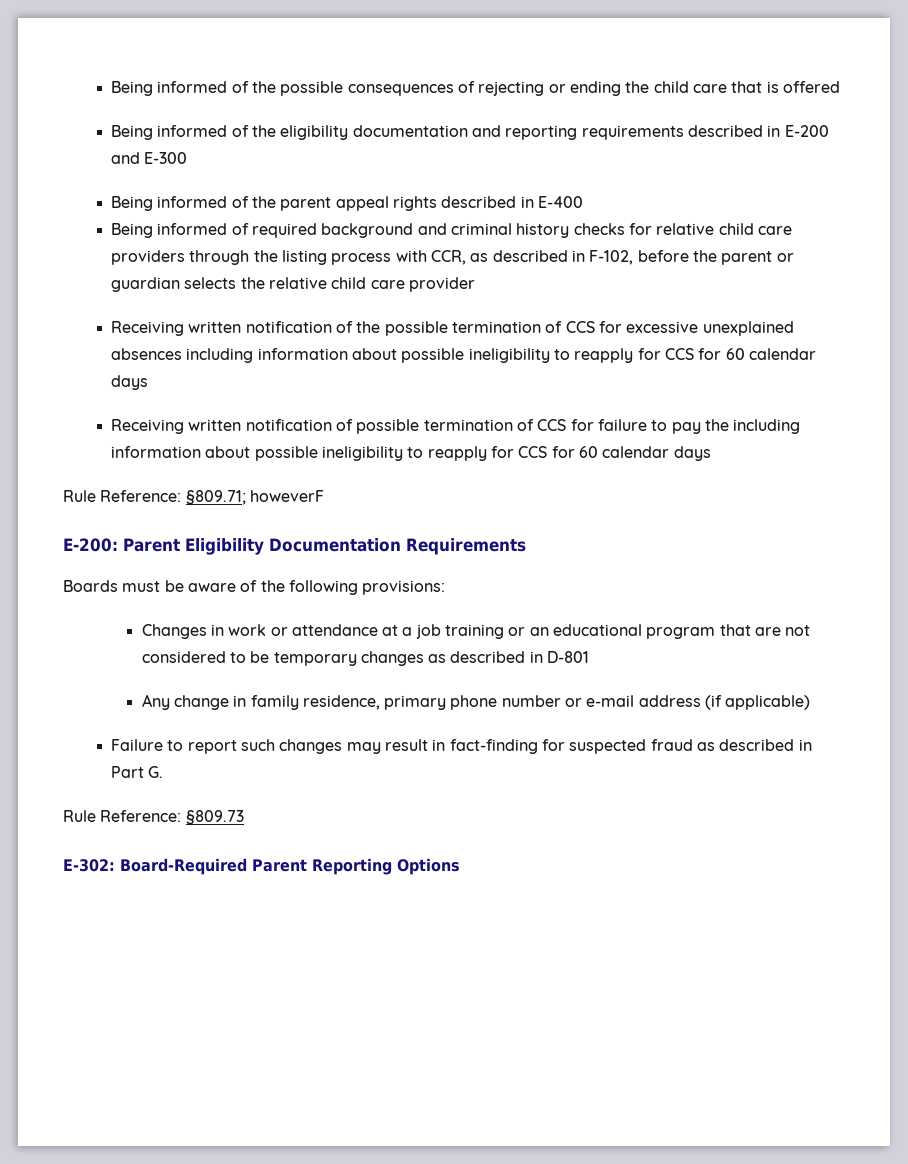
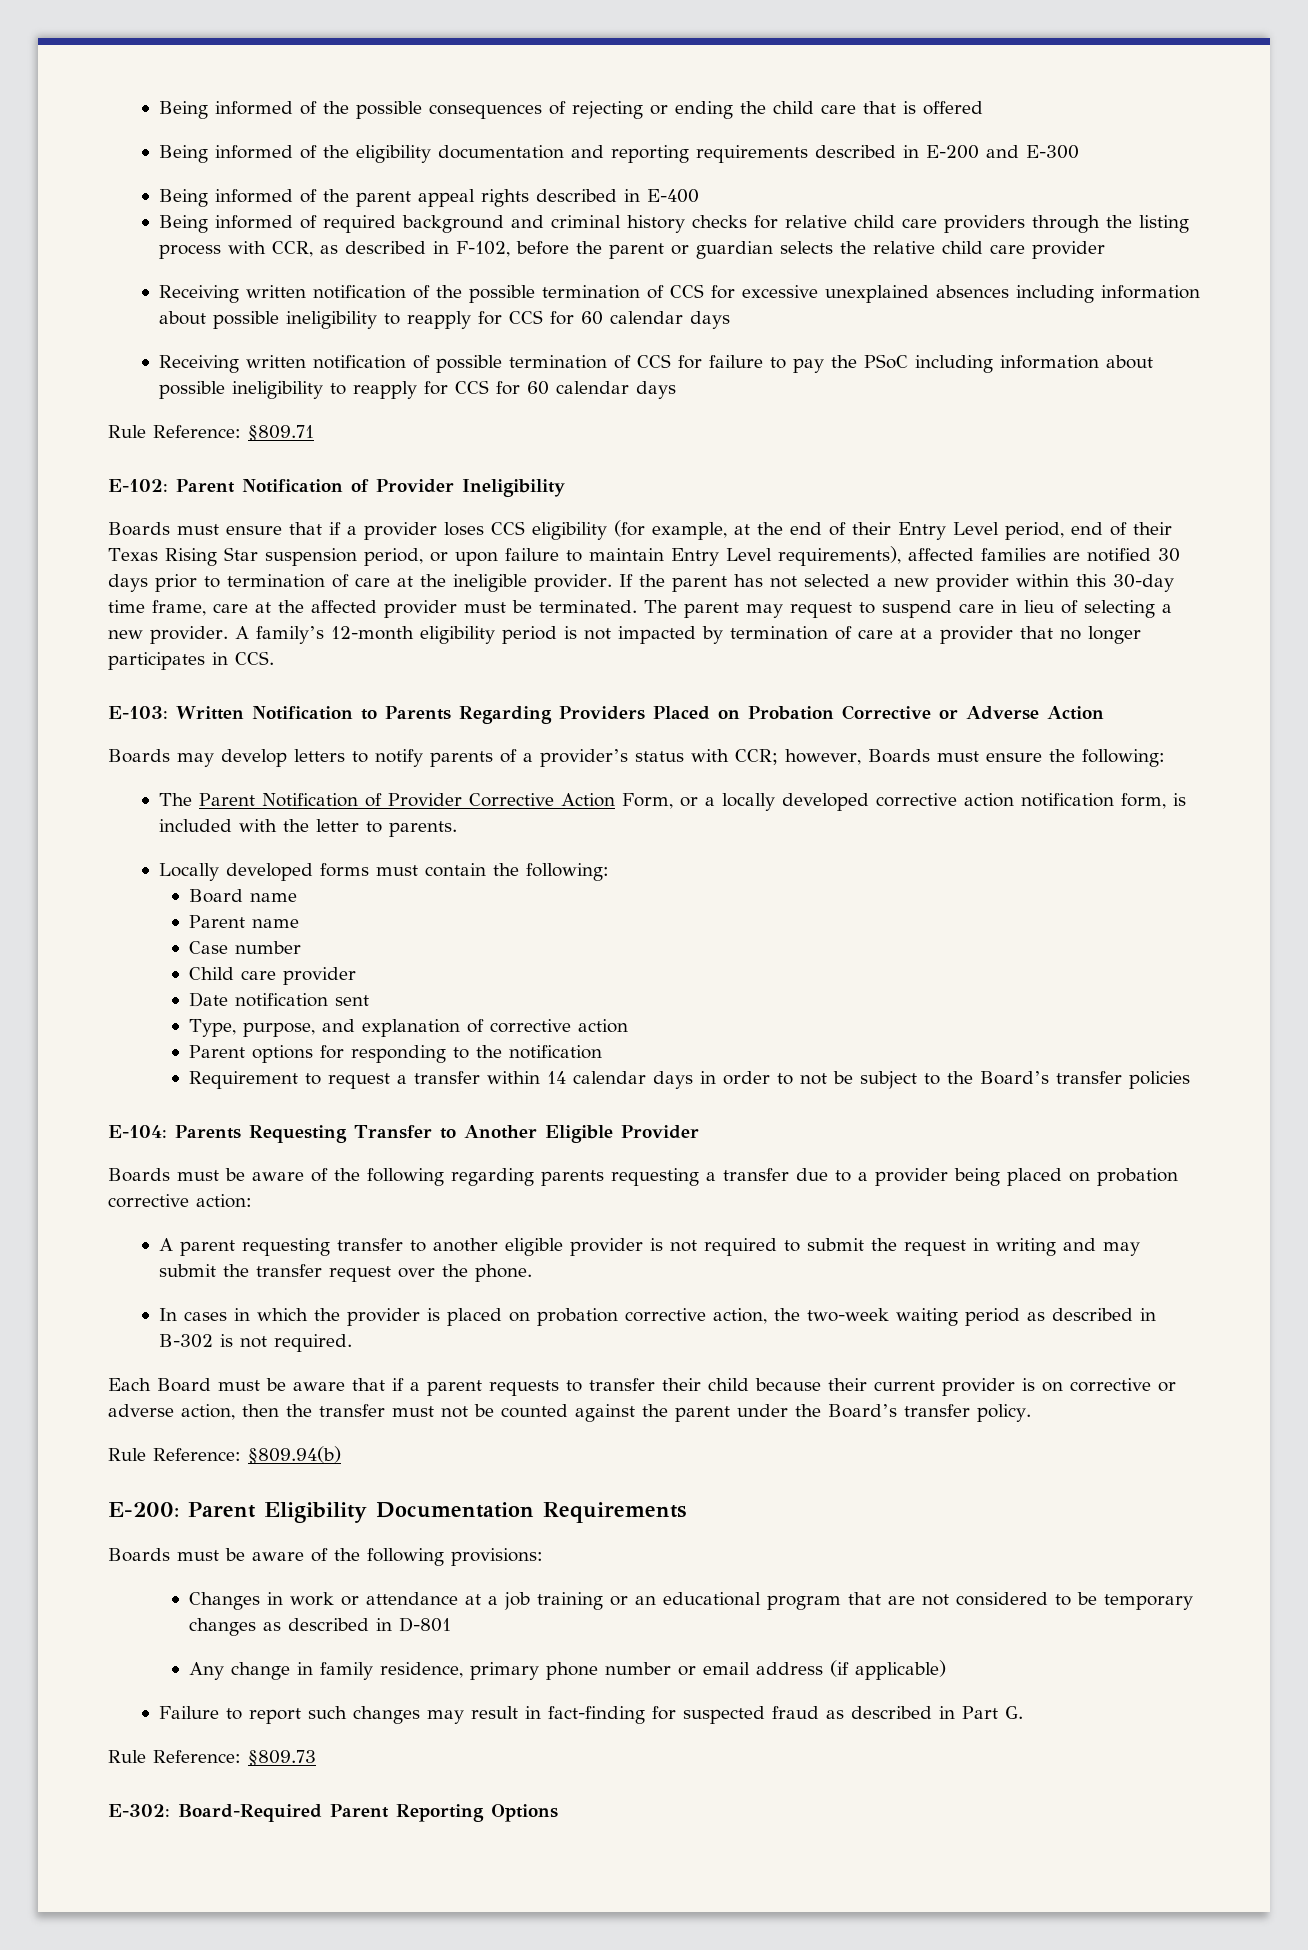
(729, 425) none -> [863,354,908,369] PSoC
[185,490,324,505] §809.71; howeverF -> [248,425,314,441] [108,479,565,497] [108,520,1172,540] [108,546,1180,566] [108,574,1174,592] [108,600,1172,618] [108,626,1141,644] [108,651,274,670] [108,705,1104,724] [108,749,1165,767] [158,793,1186,811] [158,819,457,837] [158,863,609,881] [188,889,297,903] [188,915,299,928] [188,941,301,954] [188,967,356,985] [188,992,369,1007] [188,1019,628,1037] [188,1045,602,1063] [188,1071,1190,1089] [108,1125,699,1143] [108,1168,1178,1186] [108,1194,252,1208] [158,1238,1140,1256] [158,1264,532,1282] [158,1308,1156,1326] [158,1334,352,1352] [108,1378,1176,1396] [108,1404,1031,1422] [108,1446,341,1464] §809.71 // E-102: Parent Notification of Provider Ineligibility // Boards must ensure that if a provider loses CCS eligibility (for example, at the end of their Entry Level period, end of their Texas Rising Star suspension period, or upon failure to maintain Entry Level requirements), affected families are notified 30 days prior to termination of care at the ineligible provider. If the parent has not selected a new provider within this 30-day time frame, care at the affected provider must be terminated. The parent may request to suspend care in lieu of selecting a new provider. A family’s 12-month eligibility period is not impacted by termination of care at a provider that no longer participates in CCS. // E-103: Written Notification to Parents Regarding Providers Placed on Probation Corrective or Adverse Action // Boards may develop letters to notify parents of a provider’s status with CCR; however, Boards must ensure the following: // The Parent Notification of Provider Corrective Action Form, or a locally developed corrective action notification form, is included with the letter to parents. // Locally developed forms must contain the following: // Board name // Parent name // Case number // Child care provider // Date notification sent // Type, purpose, and explanation of corrective action // Parent options for responding to the notification // Requirement to request a transfer within 14 calendar days in order to not be subject to the Board’s transfer policies // E-104: Parents Requesting Transfer to Another Eligible Provider // Boards must be aware of the following regarding parents requesting a transfer due to a provider being placed on probation corrective action: // A parent requesting transfer to another eligible provider is not required to submit the request in writing and may submit the transfer request over the phone. // In cases in which the provider is placed on probation corrective action, the two-week waiting period as described in B-302 is not required. // Each Board must be aware that if a parent requests to transfer their child because their current provider is on corrective or adverse action, then the transfer must not be counted against the parent under the Board’s transfer policy. // Rule Reference: §809.94(b)
[586,695,635,707] e-mail -> [702,1662,750,1675] email

